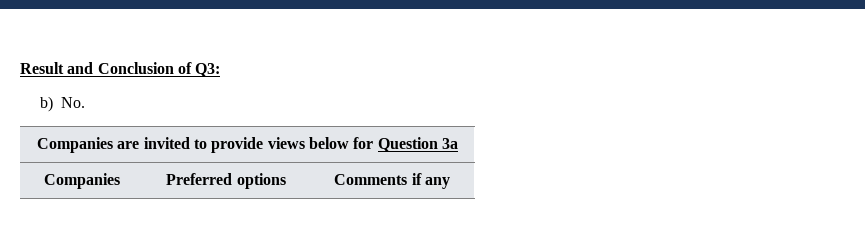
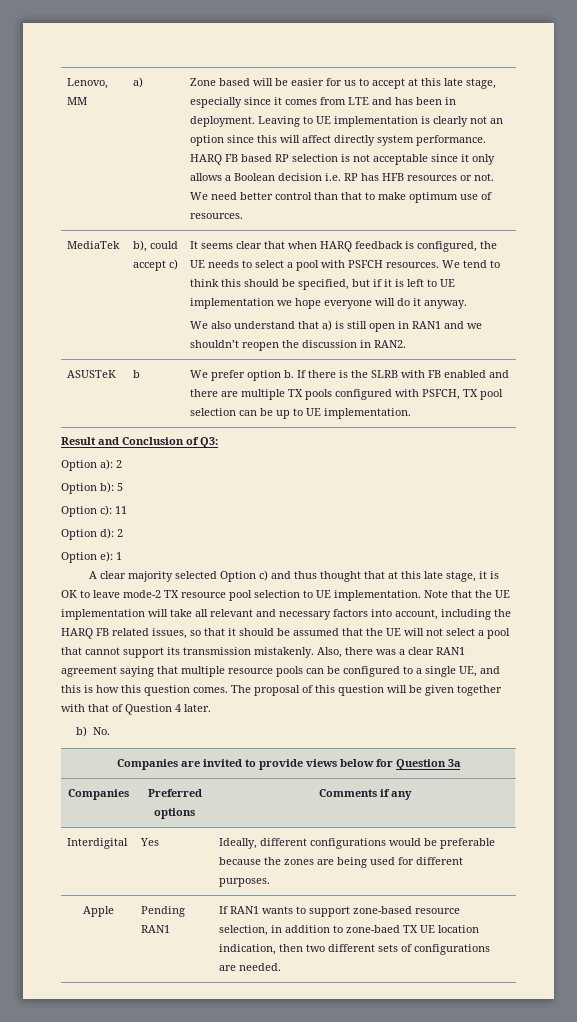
(20, 68) none -> [67,78,109,89] [67,97,88,105] [133,77,144,88] [190,78,497,89] [190,97,457,108] [190,116,504,127] [190,135,487,146] [190,154,496,165] [190,173,495,181] [190,192,493,203] [190,213,244,219] [67,241,121,249] [133,240,179,252] [133,259,179,271] [190,241,498,252] [190,260,501,271] [190,279,456,290] [190,298,468,309] [190,320,483,332] [190,340,407,351] [67,370,117,378] [133,370,141,378] [190,370,510,381] [190,389,504,400] [190,408,412,419] Lenovo, MM | a) | Zone based will be easier for us to accept at this late stage, especially since it comes from LTE and has been in deployment. Leaving to UE implementation is clearly not an option since this will affect directly system performance. HARQ FB based RP selection is not acceptable since it only allows a Boolean decision i.e. RP has HFB resources or not. We need better control than that to make optimum use of resources. // MediaTek | b), could accept c) | It seems clear that when HARQ feedback is configured, the UE needs to select a pool with PSFCH resources. We tend to think this should be specified, but if it is left to UE implementation we hope everyone will do it anyway. // We also understand that a) is still open in RAN1 and we shouldn’t reopen the discussion in RAN2. // ASUSTeK | b | We prefer option b. If there is the SLRB with FB enabled and there are multiple TX pools configured with PSFCH, TX pool selection can be up to UE implementation. //
(221, 70) none -> [61,459,122,471] [61,482,123,494] [61,505,127,517] [61,528,123,540] [61,551,122,563] [89,570,500,582] [61,590,510,601] [61,609,511,620] [61,628,510,639] [61,647,465,658] [61,666,500,677] [61,685,502,696] [61,704,211,715] // Option a): 2 // Option b): 5 // Option c): 11 // Option d): 2 // Option e): 1 // A clear majority selected Option c) and thus thought that at this late stage, it is OK to leave mode-2 TX resource pool selection to UE implementation. Note that the UE implementation will take all relevant and necessary factors into account, including the HARQ FB related issues, so that it should be assumed that the UE will not select a pool that cannot support its transmission mistakenly. Also, there was a clear RAN1 agreement saying that multiple resource pools can be configured to a single UE, and this is how this question comes. The proposal of this question will be given together with that of Question 4 later.
(450, 183) none -> [67,838,129,849] [140,838,160,846] [219,838,496,849] [219,857,464,868] [219,878,271,887] [83,906,114,917] [141,906,186,917] [141,925,171,933] [219,906,461,917] [219,925,480,936] [219,944,491,955] [219,963,282,971] // Interdigital | Yes | Ideally, different configurations would be preferable because the zones are being used for different purposes. // Apple | Pending RAN1 | If RAN1 wants to support zone-based resource selection, in addition to zone-baed TX UE location indication, then two different sets of configurations are needed.

